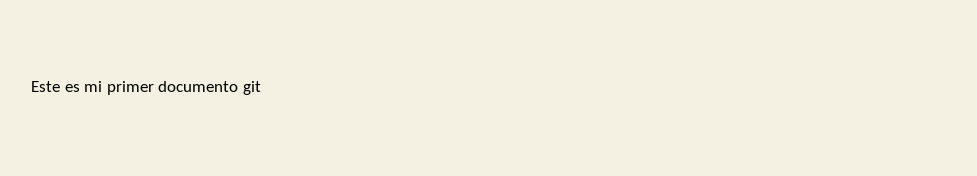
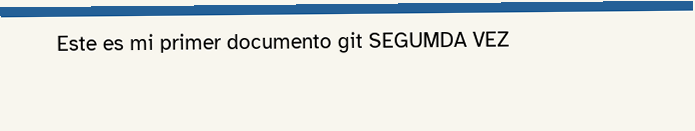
(261, 88) none -> [368,31,510,48] SEGUMDA VEZ

